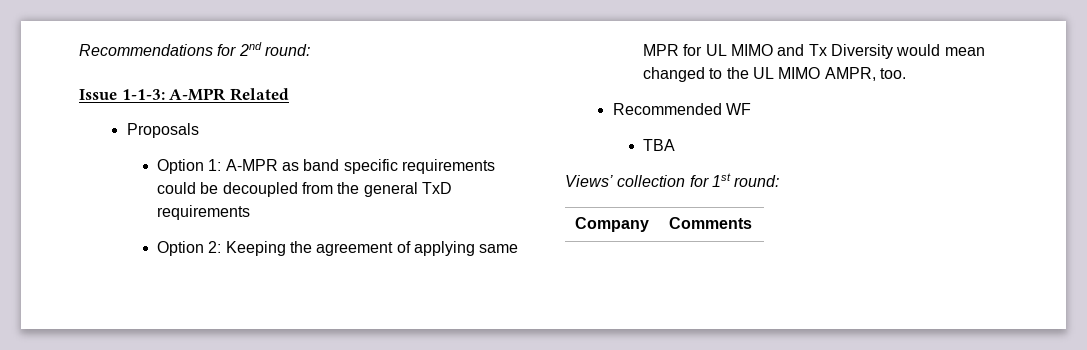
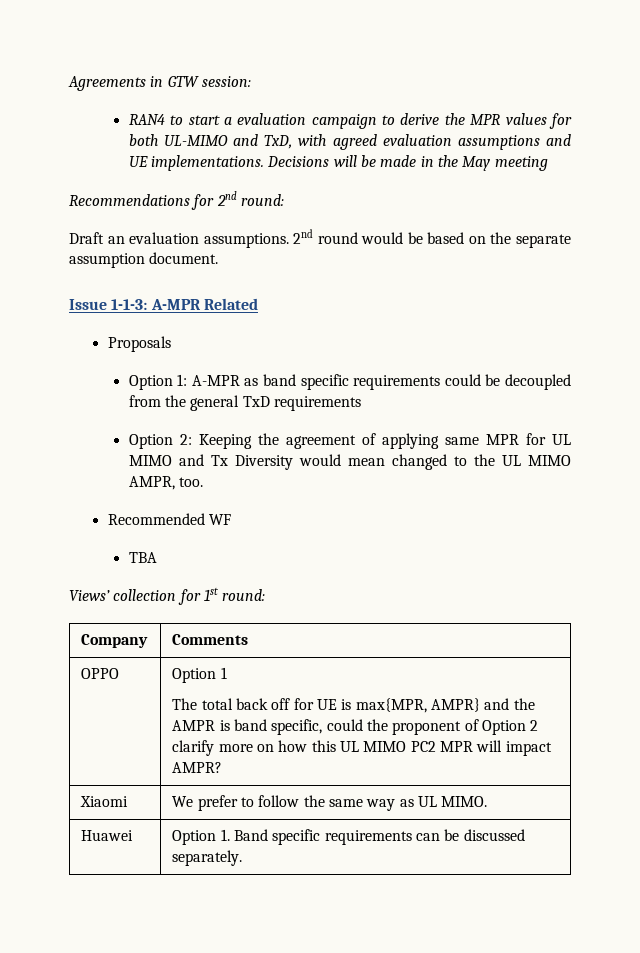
[79,42,310,56] Recommendations for 2nd round: -> [68,76,251,91] [128,113,572,129] [128,134,571,150] [128,155,548,171] [69,191,284,210] [69,229,572,248] [69,252,219,268] Agreements in GTW session: // RAN4 to start a evaluation campaign to derive the MPR values for both UL-MIMO and TxD, with agreed evaluation assumptions and UE implementations. Decisions will be made in the May meeting // Recommendations for 2nd round: // Draft an evaluation assumptions. 2nd round would be based on the separate assumption document.
(752, 223) none -> [81,668,120,679] [172,667,227,683] [172,698,535,713] [172,719,539,735] [172,740,552,756] [172,762,223,773] [80,796,129,807] [172,795,488,811] [81,830,134,841] [172,829,525,845] [172,850,243,866] // OPPO | Option 1 // The total back off for UE is max{MPR, AMPR} and the AMPR is band specific, could the proponent of Option 2 clarify more on how this UL MIMO PC2 MPR will impact AMPR? // Xiaomi | We prefer to follow the same way as UL MIMO. // Huawei | Option 1. Band specific requirements can be discussed separately.

